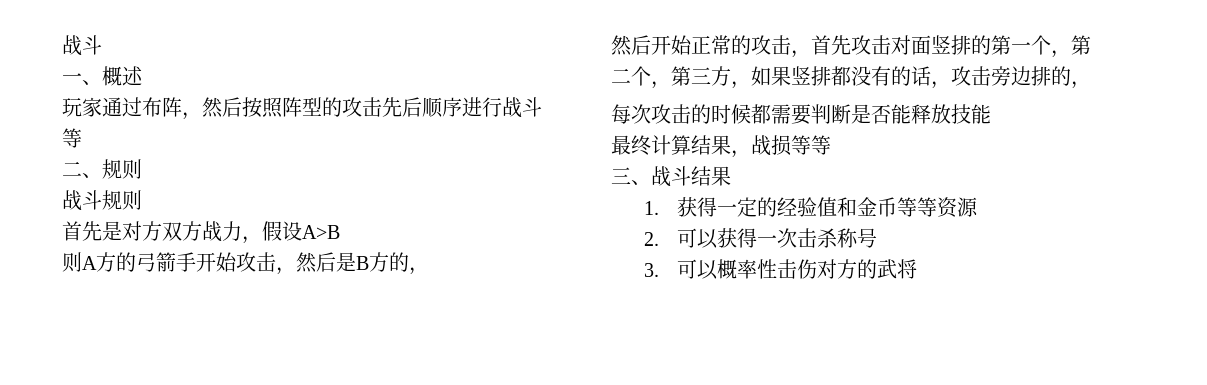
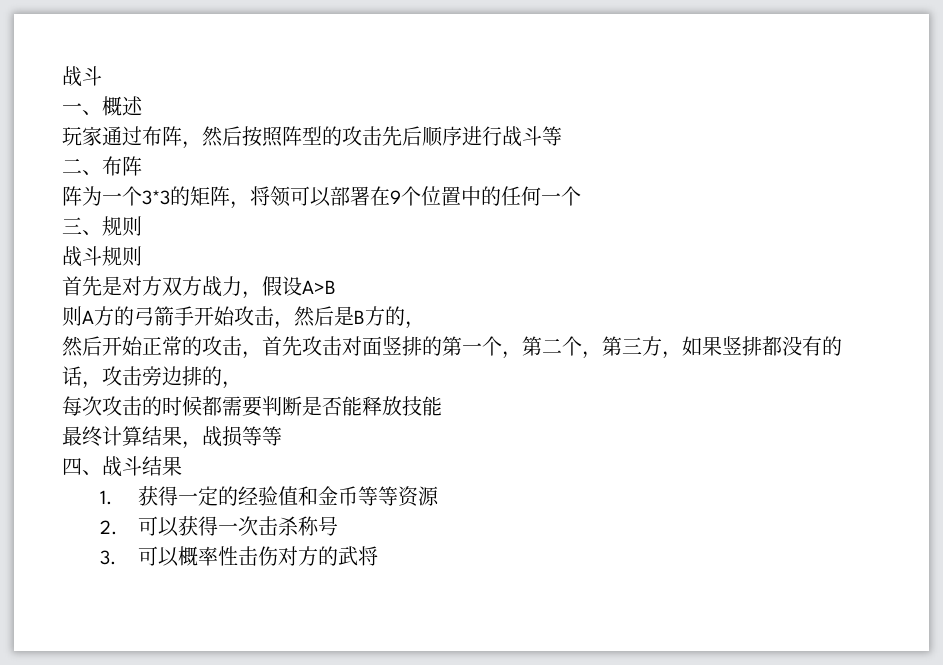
(102, 175) none -> [102,156,142,176] [62,186,581,209] [62,217,102,235] 布阵 // 阵为一个3*3的矩阵，将领可以部署在9个位置中的任何一个 // 三、
[611,167,631,184] 三 -> [62,458,82,475] 四

